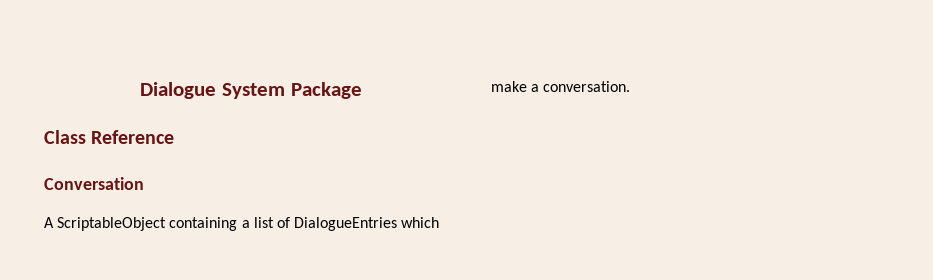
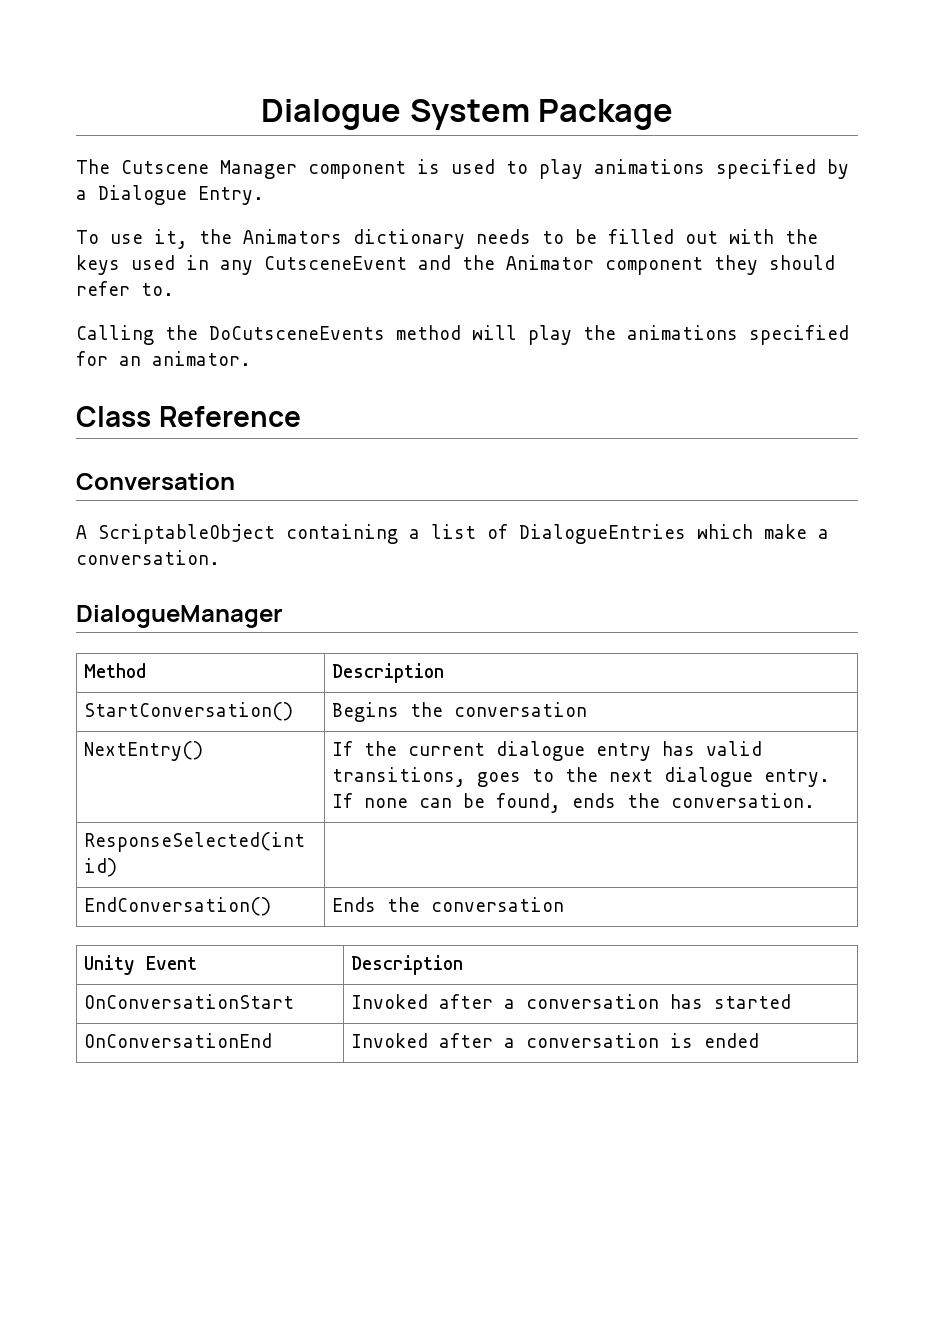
(362, 90) none -> [76,159,849,179] [76,185,264,205] [76,229,818,249] [76,255,835,275] [76,281,174,296] [76,325,849,345] [76,351,251,366] // The Cutscene Manager component is used to play animations specified by a Dialogue Entry. // To use it, the Animators dictionary needs to be filled out with the keys used in any CutsceneEvent and the Animator component they should refer to. // Calling the DoCutsceneEvents method will play the animations specified for an animator.
(631, 86) none -> [76,605,283,628] [83,663,146,678] [331,663,444,683] [83,702,293,721] [331,702,587,722] [83,741,203,761] [331,741,762,761] [331,767,830,787] [331,793,815,813] [83,832,305,852] [83,858,117,877] [83,897,271,916] [331,897,564,912] [83,955,197,975] [350,955,463,975] [83,994,294,1009] [350,994,791,1009] [83,1033,272,1048] [350,1033,759,1048] // DialogueManager // Method | Description // StartConversation() | Begins the conversation // NextEntry() | If the current dialogue entry has valid transitions, goes to the next dialogue entry. If none can be found, ends the conversation. // ResponseSelected(int id) | // EndConversation() | Ends the conversation // Unity Event | Description // OnConversationStart | Invoked after a conversation has started // OnConversationEnd | Invoked after a conversation is ended

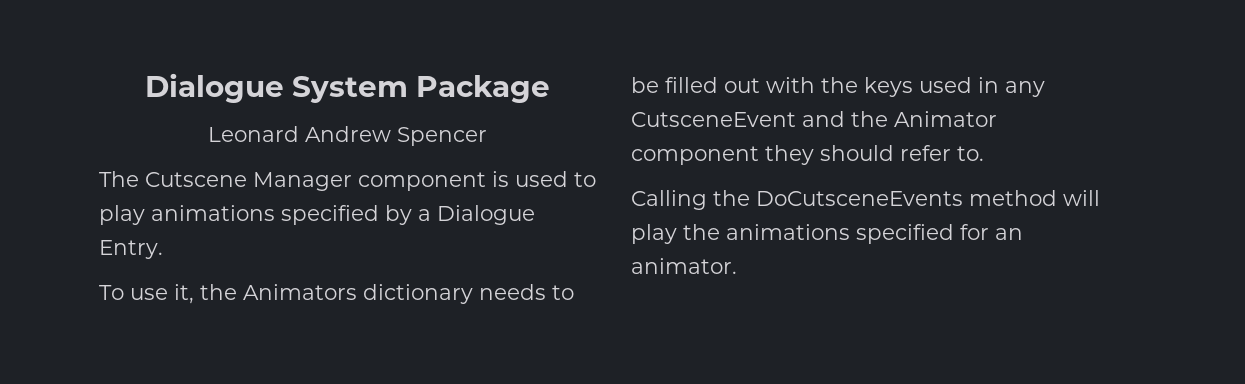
(674, 114) none -> [208,126,487,146] // Leonard Andrew Spencer
[76,406,301,427] [76,473,235,490] [76,524,829,544] [76,550,220,565] [76,605,283,628] [83,663,146,678] [331,663,444,683] [83,702,293,721] [331,702,587,722] [83,741,203,761] [331,741,762,761] [331,767,830,787] [331,793,815,813] [83,832,305,852] [83,858,117,877] [83,897,271,916] [331,897,564,912] [83,955,197,975] [350,955,463,975] [83,994,294,1009] [350,994,791,1009] [83,1033,272,1048] [350,1033,759,1048] // Class Reference // Conversation // A ScriptableObject containing a list of DialogueEntries which make a conversation. // DialogueManager // Method | Description // StartConversation() | Begins the conversation // NextEntry() | If the current dialogue entry has valid transitions, goes to the next dialogue entry. If none can be found, ends the conversation. // ResponseSelected(int id) | // EndConversation() | Ends the conversation // Unity Event | Description // OnConversationStart | Invoked after a conversation has started // OnConversationEnd | Invoked after a conversation is ended -> (737, 266) none

